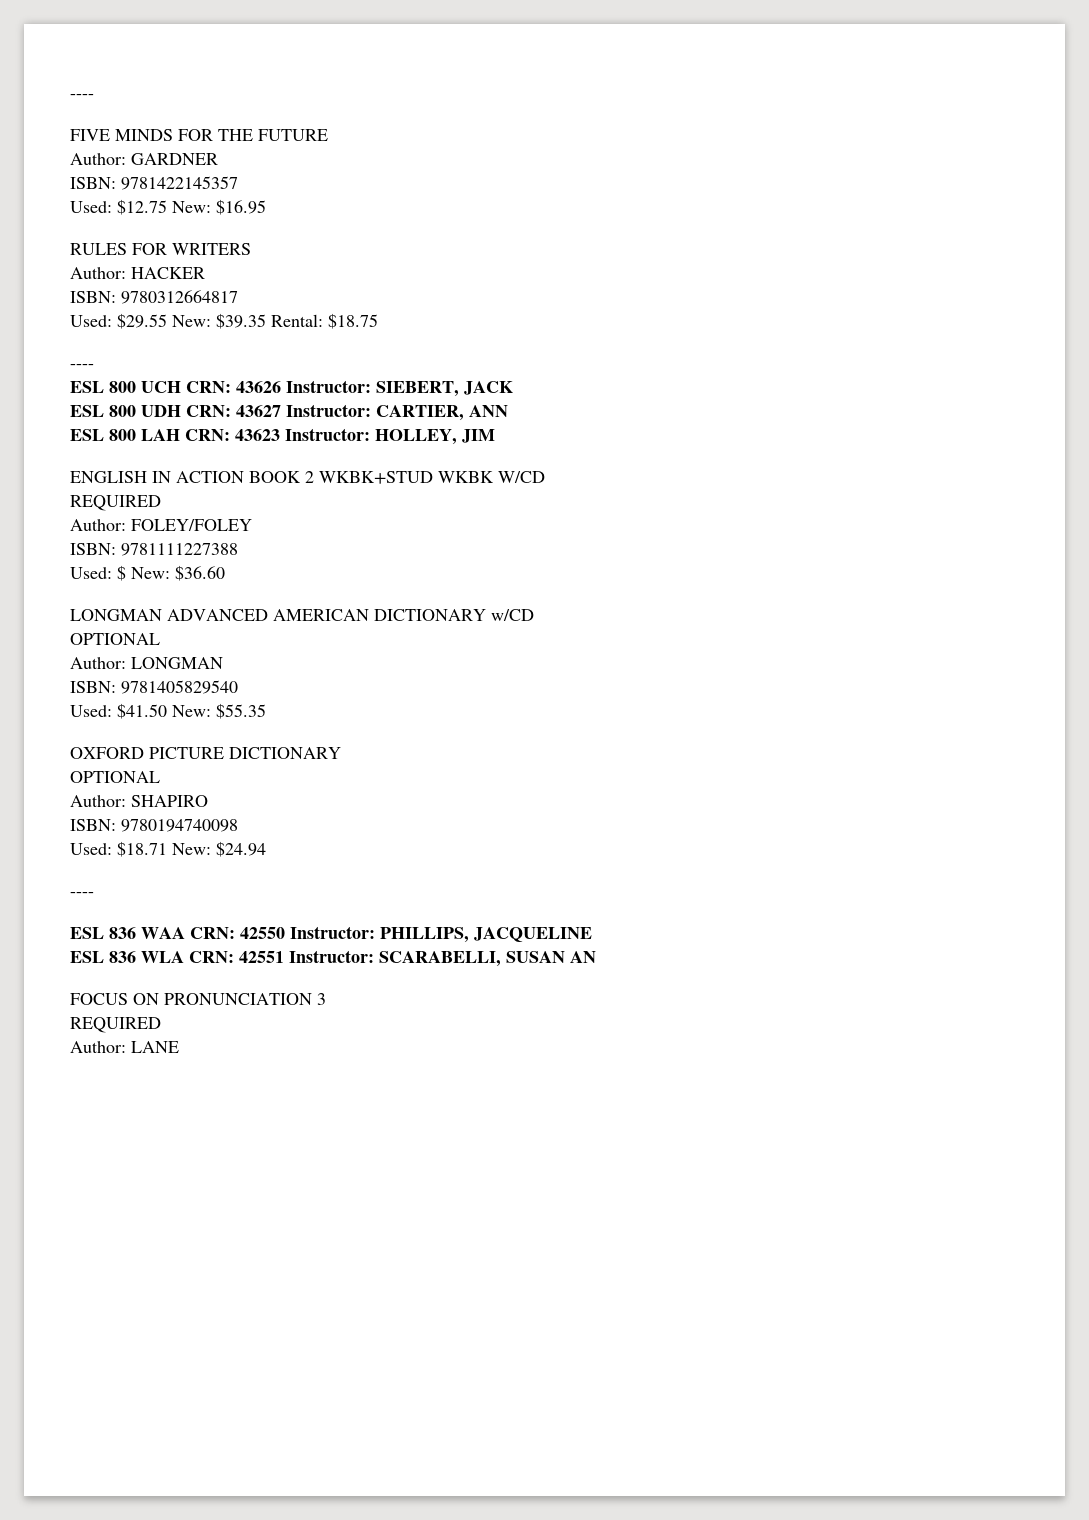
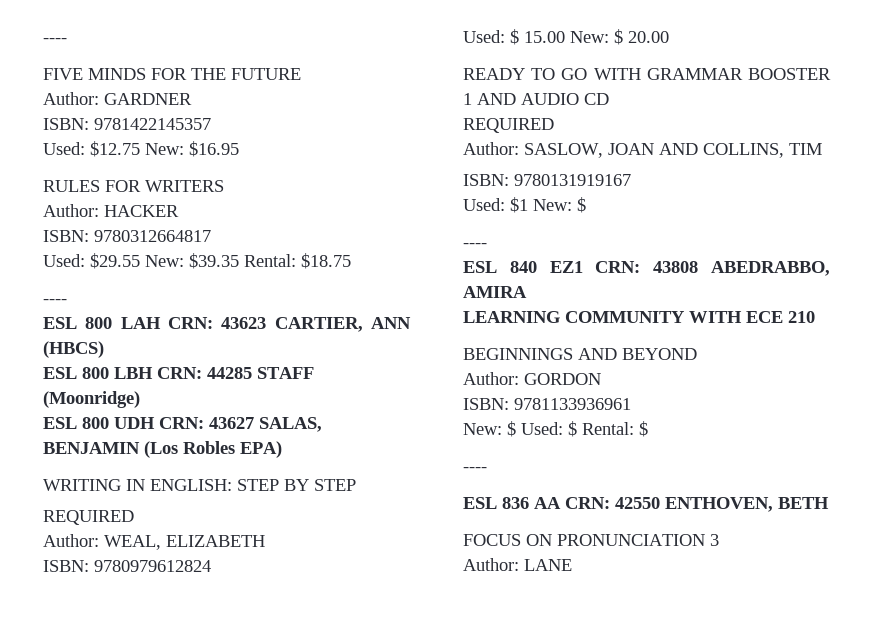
[141,380,513,397] UCH CRN: 43626 Instructor: SIEBERT, JACK -> [120,317,411,332] [43,341,104,358] [43,367,314,379] [43,391,140,408] LAH CRN: 43623 CARTIER, ANN (HBCS) // ESL 800 LBH CRN: 44285 STAFF (Moonridge)
[286,404,508,421] [70,428,495,445] [70,471,545,484] [70,495,161,511] [70,519,252,531] [70,543,238,556] [70,565,225,581] [70,609,534,621] [70,633,160,645] [70,657,223,669] [70,680,238,694] [70,703,266,719] [70,747,341,759] [70,771,160,783] [70,795,208,807] [70,819,238,832] [70,841,266,857] Instructor: CARTIER, ANN // ESL 800 LAH CRN: 43623 Instructor: HOLLEY, JIM // ENGLISH IN ACTION BOOK 2 WKBK+STUD WKBK W/CD // REQUIRED // Author: FOLEY/FOLEY // ISBN: 9781111227388 // Used: $ New: $36.60 // LONGMAN ADVANCED AMERICAN DICTIONARY w/CD // OPTIONAL // Author: LONGMAN // ISBN: 9781405829540 // Used: $41.50 New: $55.35 // OXFORD PICTURE DICTIONARY // OPTIONAL // Author: SHAPIRO // ISBN: 9780194740098 // Used: $18.71 New: $24.94 -> [259,417,322,432] [43,441,282,458] [43,479,356,491] [43,510,134,525] [43,534,265,550] [43,560,211,572] [463,29,669,45] [463,68,831,80] [463,93,609,105] [463,118,554,133] [463,142,822,158] [463,174,631,186] [463,197,586,213] [463,243,487,248] [463,261,830,276] [463,286,527,298] [463,311,815,323] [463,348,697,360] [463,372,601,385] [463,398,631,410] [463,421,648,437] SALAS, BENJAMIN (Los Robles EPA) // WRITING IN ENGLISH: STEP BY STEP // REQUIRED // Author: WEAL, ELIZABETH // ISBN: 9780979612824 // Used: $ 15.00 New: $ 20.00 // READY TO GO WITH GRAMMAR BOOSTER 1 AND AUDIO CD // REQUIRED // Author: SASLOW, JOAN AND COLLINS, TIM // ISBN: 9780131919167 // Used: $1 New: $ // ---- // ESL 840 EZ1 CRN: 43808 ABEDRABBO, AMIRA // LEARNING COMMUNITY WITH ECE 210 // BEGINNINGS AND BEYOND // Author: GORDON // ISBN: 9781133936961 // New: $ Used: $ Rental: $
[141,927,185,939] WAA -> [534,497,561,509] AA
[290,926,592,943] [70,950,596,967] Instructor: PHILLIPS, JACQUELINE // ESL 836 WLA CRN: 42551 Instructor: SCARABELLI, SUSAN AN -> [665,497,829,512] ENTHOVEN, BETH
[70,1017,161,1033] // REQUIRED -> (719, 540) none

